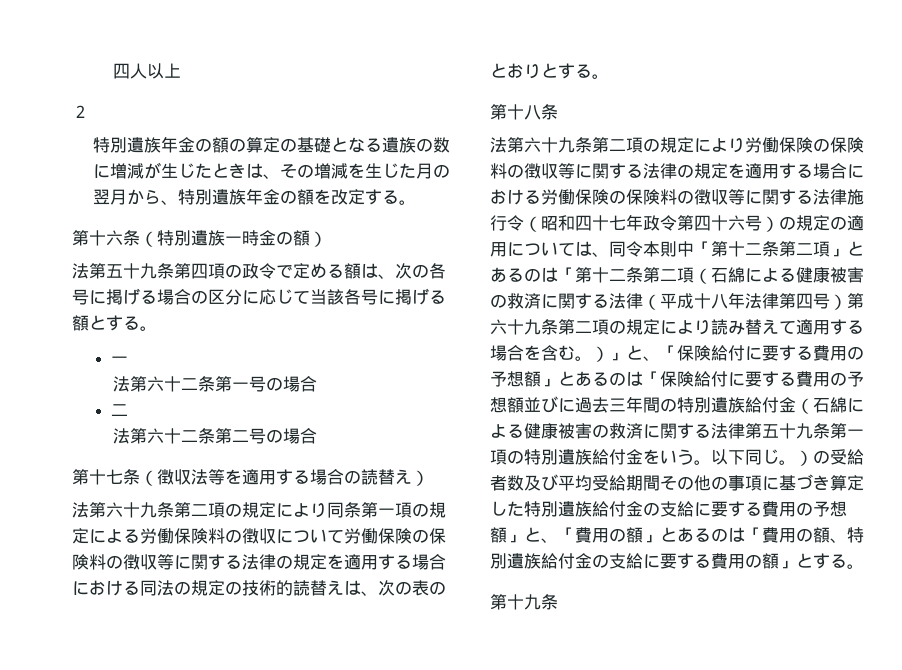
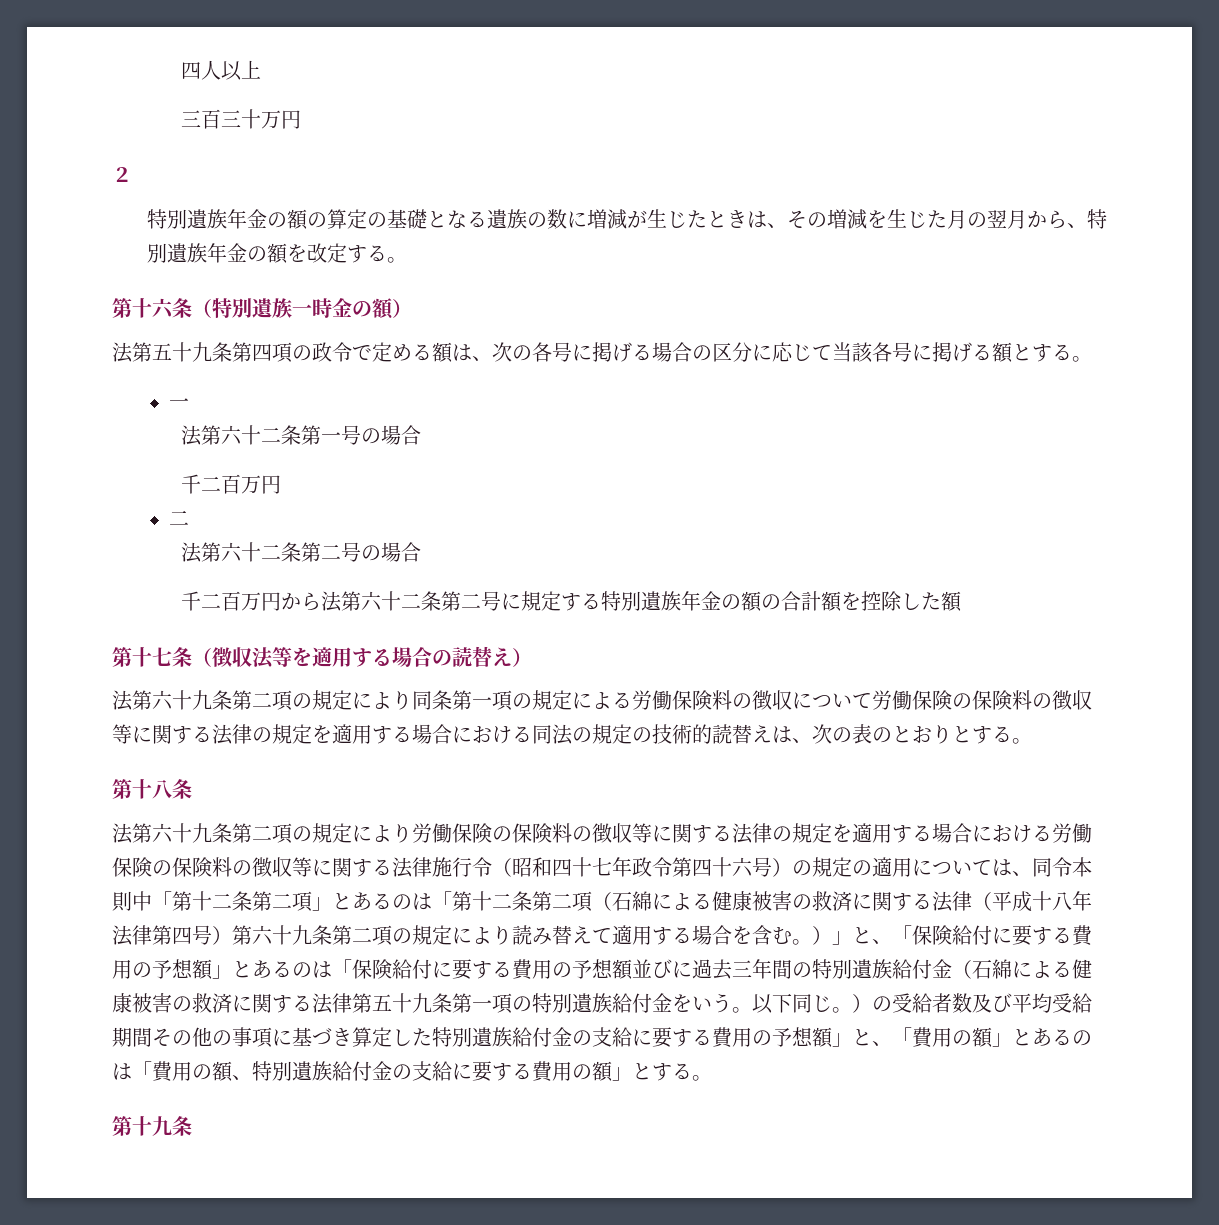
(182, 70) none -> [181,109,302,129] // 三百三十万円
(318, 384) none -> [181,474,282,494] // 千二百万円
(318, 436) none -> [181,591,963,612] // 千二百万円から法第六十二条第二号に規定する特別遺族年金の額の合計額を控除した額

